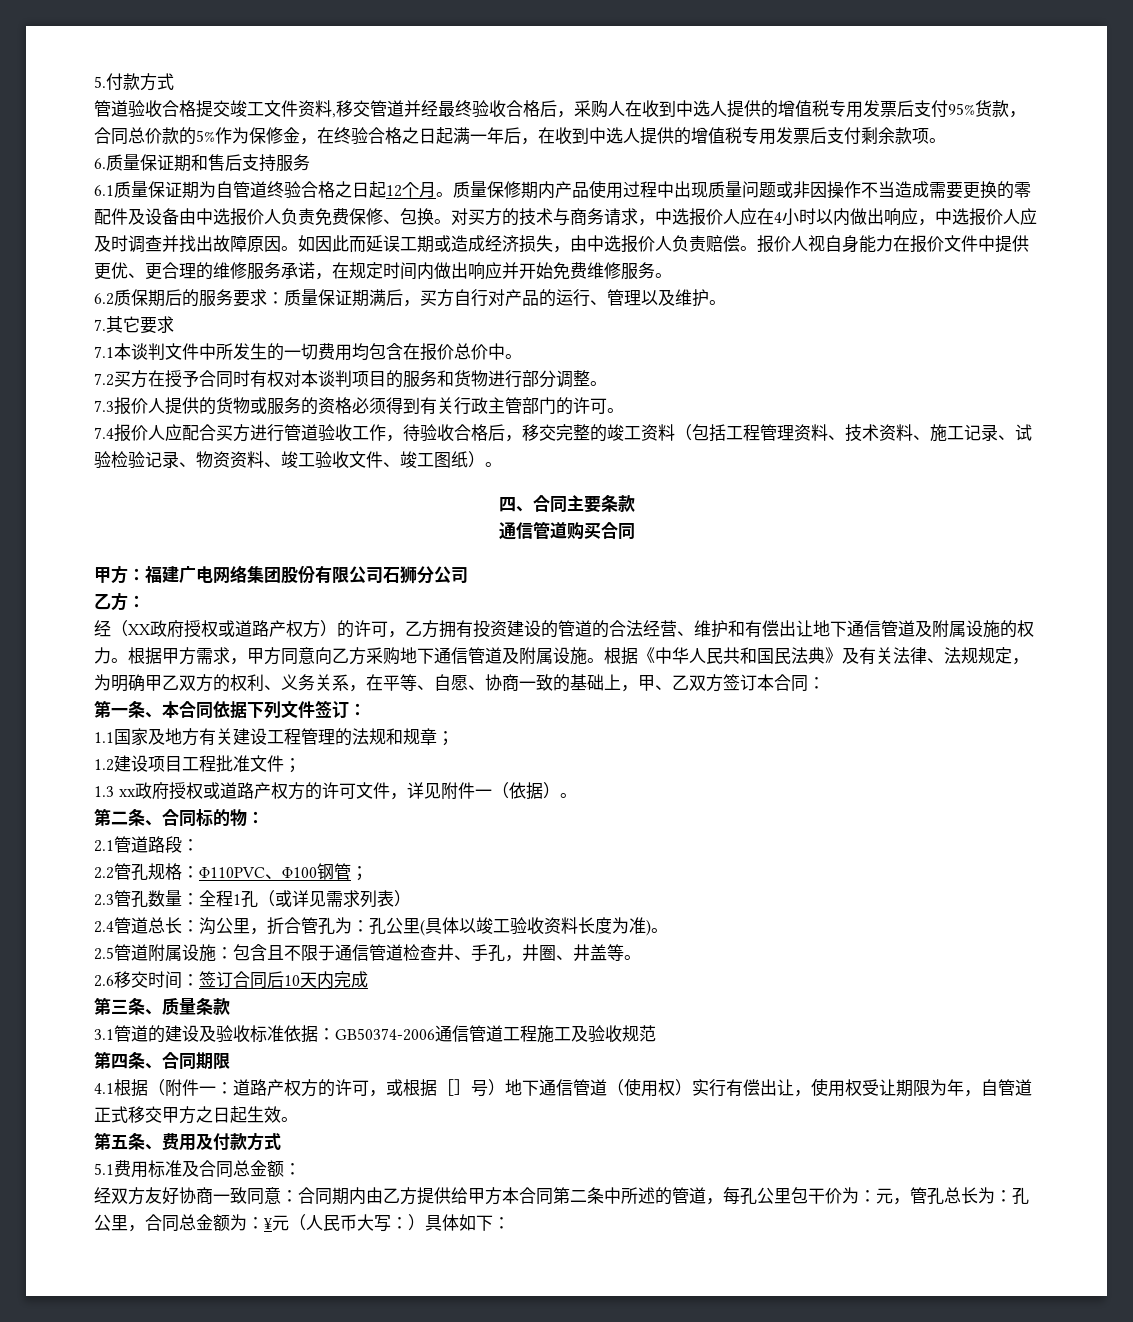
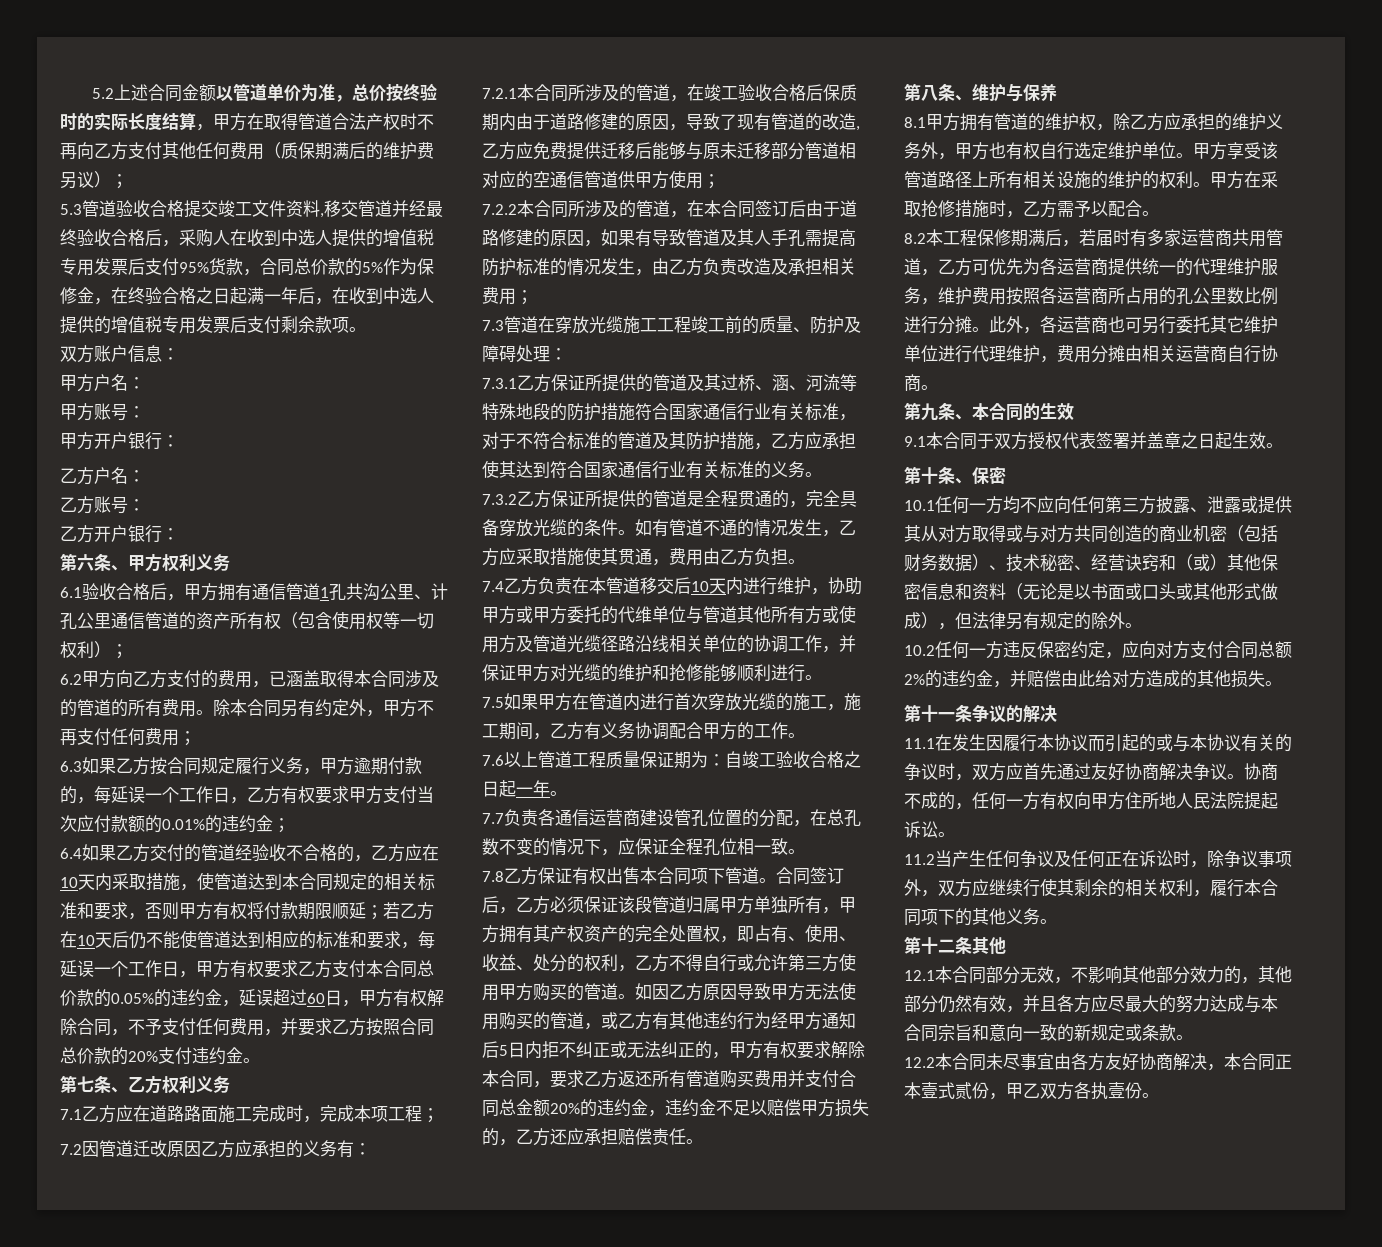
[94,73,174,91] 5.付款方式 // -> [91,83,437,102] [60,112,434,131] [60,142,434,160] [60,171,128,189] [60,204,82,215] 5.2上述合同金额以管道单价为准，总价按终验时的实际长度结算，甲方在取得管道合法产权时不再向乙方支付其他任何费用（质保期满后的维护费另议）； // 5.3
[94,154,310,172] [94,180,1031,199] [94,208,1037,226] [94,235,1029,253] [94,262,672,280] [94,289,726,307] [94,316,174,334] [94,343,522,361] [94,370,607,388] [94,397,624,415] [94,424,1032,442] [94,451,502,469] [498,494,635,513] [498,521,635,540] [94,565,468,584] [94,592,145,611] [94,620,1034,638] [94,647,1029,665] [94,674,825,692] [94,700,128,718] 6.质量保证期和售后支持服务 // 6.1质量保证期为自管道终验合格之日起12个月。质量保修期内产品使用过程中出现质量问题或非因操作不当造成需要更换的零配件及设备由中选报价人负责免费保修、包换。对买方的技术与商务请求，中选报价人应在4小时以内做出响应，中选报价人应及时调查并找出故障原因。如因此而延误工期或造成经济损失，由中选报价人负责赔偿。报价人视自身能力在报价文件中提供更优、更合理的维修服务承诺，在规定时间内做出响应并开始免费维修服务。 // 6.2质保期后的服务要求：质量保证期满后，买方自行对产品的运行、管理以及维护。 // 7.其它要求 // 7.1本谈判文件中所发生的一切费用均包含在报价总价中。 // 7.2买方在授予合同时有权对本谈判项目的服务和货物进行部分调整。 // 7.3报价人提供的货物或服务的资格必须得到有关行政主管部门的许可。 // 7.4报价人应配合买方进行管道验收工作，待验收合格后，移交完整的竣工资料（包括工程管理资料、技术资料、施工记录、试验检验记录、物资资料、竣工验收文件、竣工图纸）。 // 四、合同主要条款 // 通信管道购买合同 // 甲方：福建广电网络集团股份有限公司石狮分公司 // 乙方： // 经（XX政府授权或道路产权方）的许可，乙方拥有投资建设的管道的合法经营、维护和有偿出让地下通信管道及附属设施的权力。根据甲方需求，甲方同意向乙方采购地下通信管道及附属设施。根据《中华人民共和国民法典》及有关法律、法规规定，为明确甲乙双方的权利、义务关系，在平等、自愿、协商一致的基础上，甲、乙双方签订本合同： // 第一 -> [60,345,179,363] [60,374,145,392] [60,403,145,421] [60,432,179,450] [60,467,145,485] [60,496,145,514] [60,525,179,543] [60,553,230,572] [60,583,448,601] [60,611,434,630] [60,641,128,659] [60,670,439,688] [60,699,434,717] [60,728,196,746] [60,757,422,775] [60,786,434,804] [60,815,290,833] [60,844,439,862] [60,872,435,891] [60,902,434,920] [60,930,435,949] [60,960,434,978] [60,989,444,1007] [60,1018,434,1036] [60,1047,260,1065] [60,1075,230,1094] [60,1105,439,1123] [60,1140,371,1158] [482,84,857,102] [482,113,860,131] [482,142,856,160] [482,170,720,189] [482,200,857,218] [482,229,856,247] [482,258,856,276] [482,287,533,305] [482,316,861,334] [482,345,567,362] [482,374,857,392] [482,403,856,421] [482,432,856,450] [482,460,822,479] [482,490,857,508] [482,519,856,537] [482,547,805,566] [482,577,862,595] [482,605,856,624] [482,635,856,653] [482,664,822,682] [482,693,861,711] [482,722,805,740] [482,751,861,769] [482,780,567,797] [482,809,861,827] [482,838,805,856] [482,867,844,885] [482,896,856,914] [482,924,856,943] [482,953,856,972] [482,982,856,1001] [482,1012,856,1030] [482,1041,865,1059] [482,1070,856,1088] [482,1099,869,1117] [482,1128,703,1146] [904,83,1057,102] [904,113,1283,131] [904,142,1278,160] [904,171,1278,189] [904,200,1159,218] [904,229,1283,247] [904,258,1278,276] [904,287,1278,305] [904,316,1278,334] [904,345,1278,363] [904,374,938,391] [904,402,938,421] 双方账户信息： // 甲方户名： // 甲方账号： // 甲方开户银行： // 乙方户名： // 乙方账号： // 乙方开户银行： // 第六条、甲方权利义务 // 6.1验收合格后，甲方拥有通信管道1孔共沟公里、计孔公里通信管道的资产所有权（包含使用权等一切权利）； // 6.2甲方向乙方支付的费用，已涵盖取得本合同涉及的管道的所有费用。除本合同另有约定外，甲方不再支付任何费用； // 6.3如果乙方按合同规定履行义务，甲方逾期付款的，每延误一个工作日，乙方有权要求甲方支付当次应付款额的0.01%的违约金； // 6.4如果乙方交付的管道经验收不合格的，乙方应在10天内采取措施，使管道达到本合同规定的相关标准和要求，否则甲方有权将付款期限顺延；若乙方在10天后仍不能使管道达到相应的标准和要求，每延误一个工作日，甲方有权要求乙方支付本合同总价款的0.05%的违约金，延误超过60日，甲方有权解除合同，不予支付任何费用，并要求乙方按照合同总价款的20%支付违约金。 // 第七条、乙方权利义务 // 7.1乙方应在道路路面施工完成时，完成本项工程； // 7.2因管道迁改原因乙方应承担的义务有： // 7.2.1本合同所涉及的管道，在竣工验收合格后保质期内由于道路修建的原因，导致了现有管道的改造,乙方应免费提供迁移后能够与原未迁移部分管道相对应的空通信管道供甲方使用； // 7.2.2本合同所涉及的管道，在本合同签订后由于道路修建的原因，如果有导致管道及其人手孔需提高防护标准的情况发生，由乙方负责改造及承担相关费用； // 7.3管道在穿放光缆施工工程竣工前的质量、防护及障碍处理： // 7.3.1乙方保证所提供的管道及其过桥、涵、河流等特殊地段的防护措施符合国家通信行业有关标准，对于不符合标准的管道及其防护措施，乙方应承担使其达到符合国家通信行业有关标准的义务。 // 7.3.2乙方保证所提供的管道是全程贯通的，完全具备穿放光缆的条件。如有管道不通的情况发生，乙方应采取措施使其贯通，费用由乙方负担。 // 7.4乙方负责在本管道移交后10天内进行维护，协助甲方或甲方委托的代维单位与管道其他所有方或使用方及管道光缆径路沿线相关单位的协调工作，并保证甲方对光缆的维护和抢修能够顺利进行。 // 7.5如果甲方在管道内进行首次穿放光缆的施工，施工期间，乙方有义务协调配合甲方的工作。 // 7.6以上管道工程质量保证期为：自竣工验收合格之日起一年。 // 7.7负责各通信运营商建设管孔位置的分配，在总孔数不变的情况下，应保证全程孔位相一致。 // 7.8乙方保证有权出售本合同项下管道。合同签订后，乙方必须保证该段管道归属甲方单独所有，甲方拥有其产权资产的完全处置权，即占有、使用、收益、处分的权利，乙方不得自行或允许第三方使用甲方购买的管道。如因乙方原因导致甲方无法使用购买的管道，或乙方有其他违约行为经甲方通知后5日内拒不纠正或无法纠正的，甲方有权要求解除本合同，要求乙方返还所有管道购买费用并支付合同总金额20%的违约金，违约金不足以赔偿甲方损失的，乙方还应承担赔偿责任。 // 第八条、维护与保养 // 8.1甲方拥有管道的维护权，除乙方应承担的维护义务外，甲方也有权自行选定维护单位。甲方享受该管道路径上所有相关设施的维护的权利。甲方在采取抢修措施时，乙方需予以配合。 // 8.2本工程保修期满后，若届时有多家运营商共用管道，乙方可优先为各运营商提供统一的代理维护服务，维护费用按照各运营商所占用的孔公里数比例进行分摊。此外，各运营商也可另行委托其它维护单位进行代理维护，费用分摊由相关运营商自行协商。 // 第九
[213,700,366,719] [94,728,454,746] [94,755,301,773] [94,782,577,800] [94,808,264,827] [94,836,199,853] [94,863,368,881] [94,890,411,908] [94,917,668,936] [94,944,641,962] [94,971,368,989] [94,997,230,1015] [94,1025,656,1043] [94,1051,230,1070] [94,1078,1032,1097] [94,1106,298,1124] [94,1132,281,1151] [94,1160,301,1178] [94,1187,1029,1205] [94,1214,510,1232] 依据下列文件签订： // 1.1国家及地方有关建设工程管理的法规和规章； // 1.2建设项目工程批准文件； // 1.3 xx政府授权或道路产权方的许可文件，详见附件一（依据）。 // 第二条、合同标的物： // 2.1管道路段： // 2.2管孔规格：Φ110PVC、Φ100钢管； // 2.3管孔数量：全程1孔（或详见需求列表） // 2.4管道总长：沟公里，折合管孔为：孔公里(具体以竣工验收资料长度为准)。 // 2.5管道附属设施：包含且不限于通信管道检查井、手孔，井圈、井盖等。 // 2.6移交时间：签订合同后10天内完成 // 第三条、质量条款 // 3.1管道的建设及验收标准依据：GB50374-2006通信管道工程施工及验收规范 // 第四条、合同期限 // 4.1根据（附件一：道路产权方的许可，或根据［］号）地下通信管道（使用权）实行有偿出让，使用权受让期限为年，自管道正式移交甲方之日起生效。 // 第五条、费用及付款方式 // 5.1费用标准及合同总金额： // 经双方友好协商一致同意：合同期内由乙方提供给甲方本合同第二条中所述的管道，每孔公里包干价为：元，管孔总长为：孔公里，合同总金额为：¥元（人民币大写：）具体如下： -> [1023,403,1074,420] [904,432,1283,450] [904,466,1006,484] [904,496,1292,514] [904,525,1278,543] [904,554,1278,572] [904,583,1278,600] [904,612,1142,630] [904,641,1292,659] [904,670,1282,688] [904,704,1057,723] [904,734,1292,752] [904,763,1278,781] [904,792,1278,810] [904,821,955,838] [904,850,1292,868] [904,878,1278,897] [904,908,1057,926] [904,936,1006,955] [904,966,1292,984] [904,995,1278,1013] [904,1024,1193,1042] [904,1053,1292,1071] [904,1082,1159,1100] 的生效 // 9.1本合同于双方授权代表签署并盖章之日起生效。 // 第十条、保密 // 10.1任何一方均不应向任何第三方披露、泄露或提供其从对方取得或与对方共同创造的商业机密（包括财务数据）、技术秘密、经营诀窍和（或）其他保密信息和资料（无论是以书面或口头或其他形式做成），但法律另有规定的除外。 // 10.2任何一方违反保密约定，应向对方支付合同总额2%的违约金，并赔偿由此给对方造成的其他损失。 // 第十一条争议的解决 // 11.1在发生因履行本协议而引起的或与本协议有关的争议时，双方应首先通过友好协商解决争议。协商不成的，任何一方有权向甲方住所地人民法院提起诉讼。 // 11.2当产生任何争议及任何正在诉讼时，除争议事项外，双方应继续行使其剩余的相关权利，履行本合同项下的其他义务。 // 第十二条其他 // 12.1本合同部分无效，不影响其他部分效力的，其他部分仍然有效，并且各方应尽最大的努力达成与本合同宗旨和意向一致的新规定或条款。 // 12.2本合同未尽事宜由各方友好协商解决，本合同正本壹式贰份，甲乙双方各执壹份。

